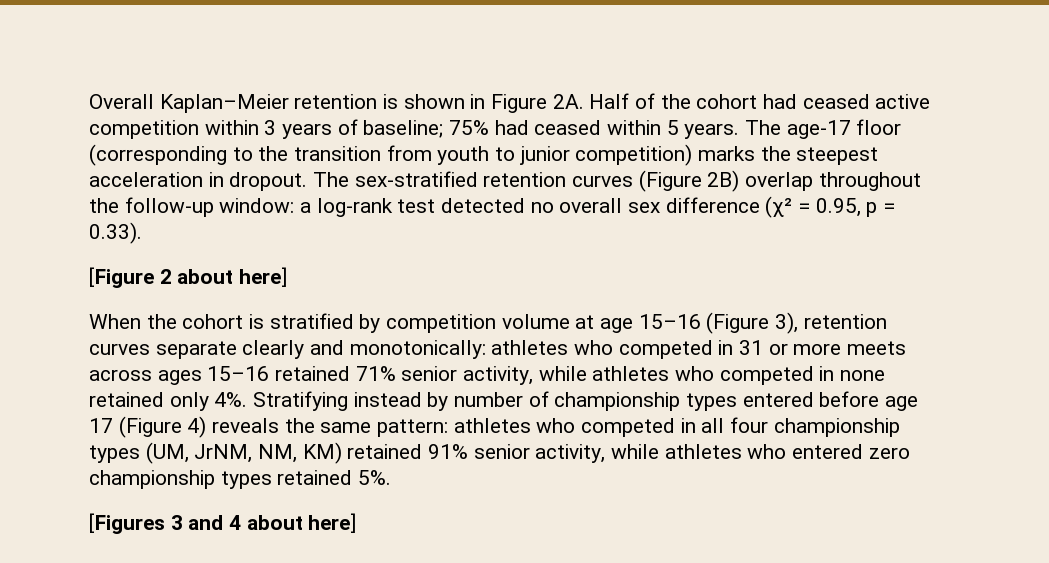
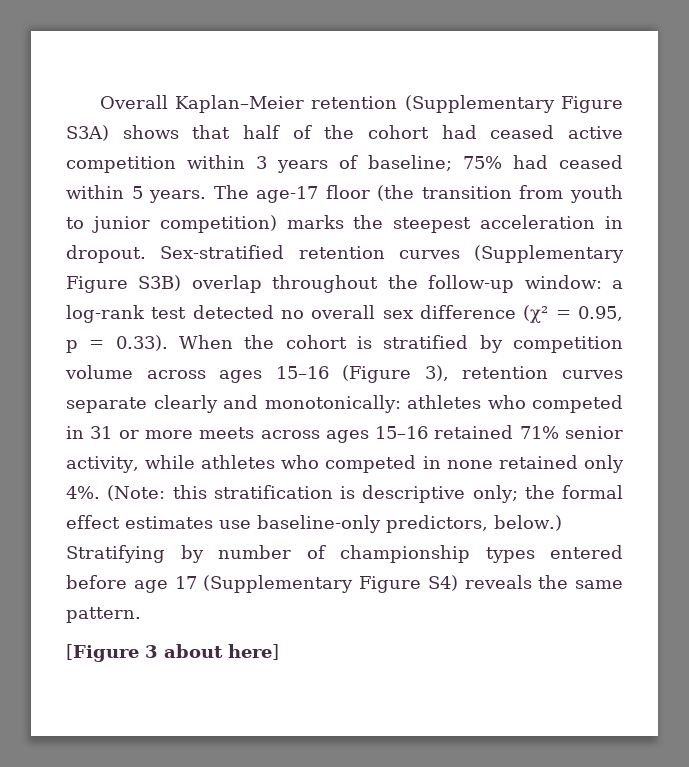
[383,93,630,113] is shown in Figure 2A. Half -> [404,95,623,113] [66,125,280,141] (Supplementary Figure S3A) shows that half
[89,144,289,166] (corresponding to the -> [377,185,415,201] (the
[313,170,740,192] The sex-stratified retention curves (Figure 2B) -> [160,245,624,263] [66,275,182,293] Sex-stratified retention curves (Supplementary Figure S3B)
[89,267,288,288] // [Figure 2 about here] // -> (168, 343) none
[575,315,634,333] at age -> [146,370,263,383] across ages
[253,391,422,411] Stratifying instead -> [107,485,623,503] [66,515,562,533] [66,545,165,563] (Note: this stratification is descriptive only; the formal effect estimates use baseline-only predictors, below.) Stratifying
[118,416,900,438] [89,442,910,464] [89,470,392,489] [89,513,242,534] (Figure 4) reveals the same pattern: athletes who competed in all four championship types (UM, JrNM, NM, KM) retained 91% senior activity, while athletes who entered zero championship types retained 5%. // [Figures 3 and 4 -> [203,575,623,593] [66,607,141,623] [66,644,158,662] (Supplementary Figure S4) reveals the same pattern. // [Figure 3

